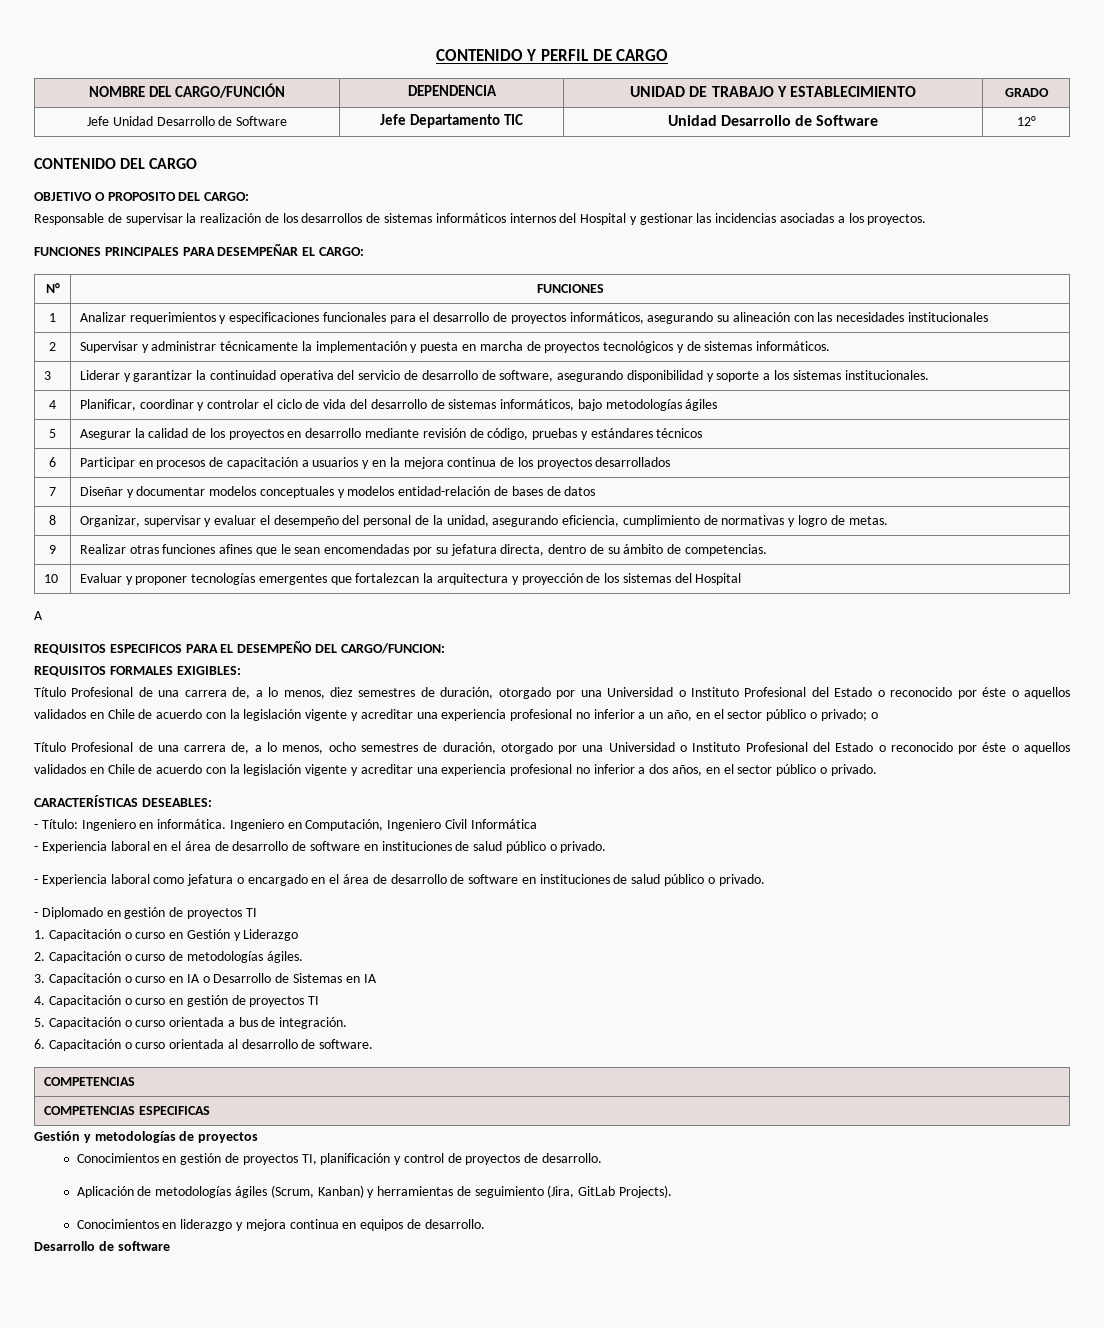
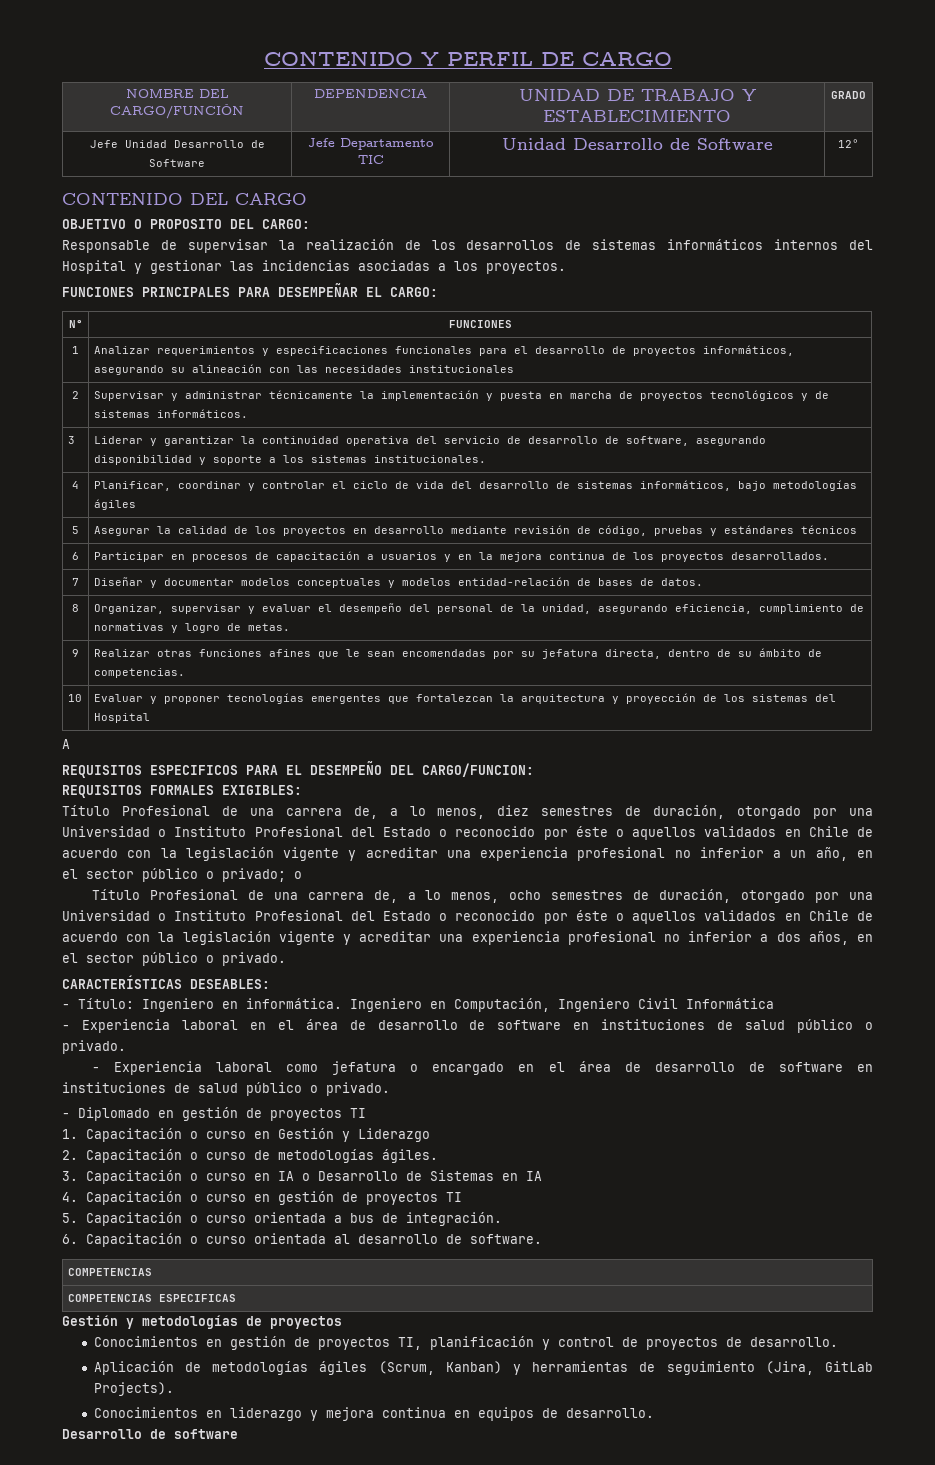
[595,457,671,467] desarrollados -> [730,552,829,560] desarrollados.
[564,486,596,496] datos -> [660,578,703,586] datos.

